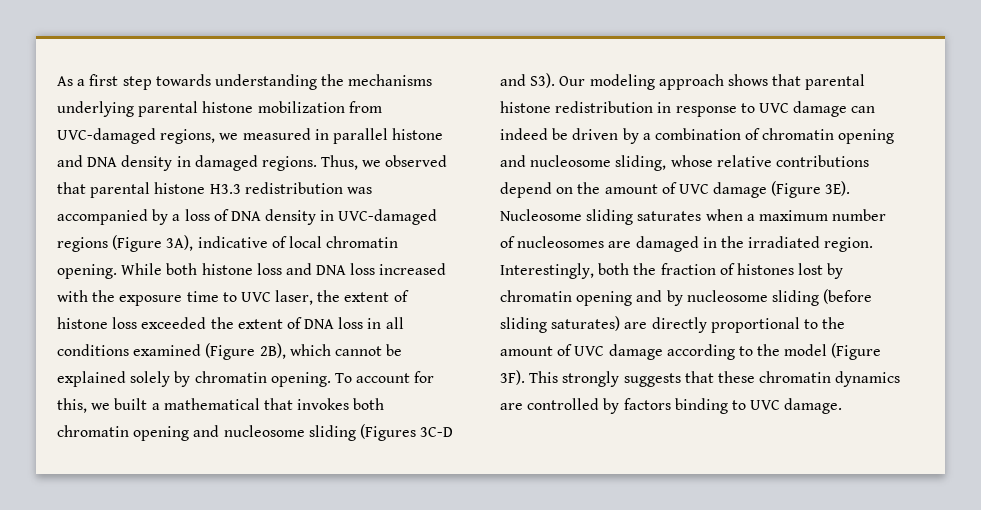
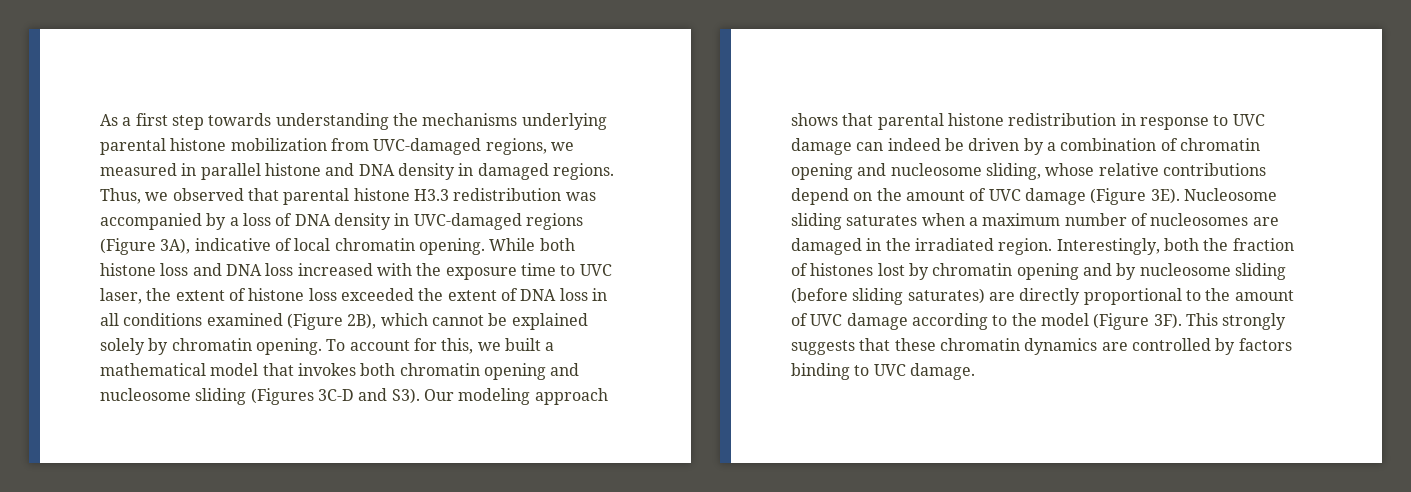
(260, 404) none -> [210,363,259,376] model

